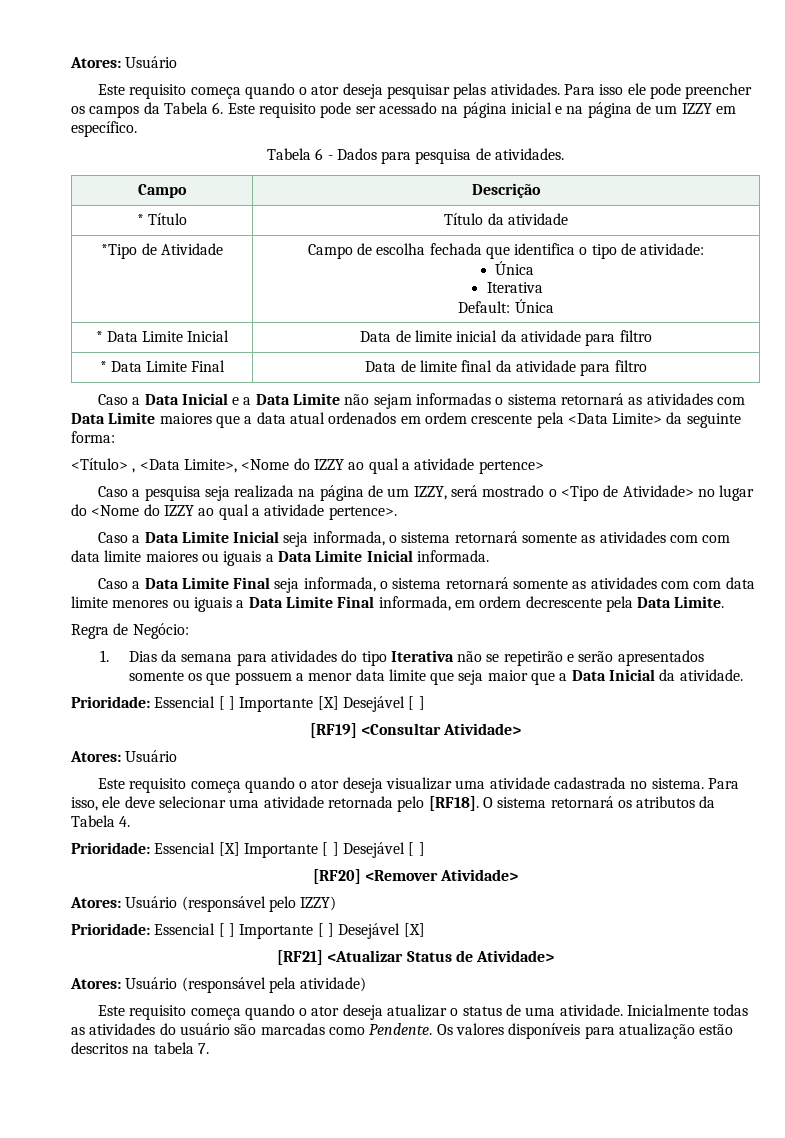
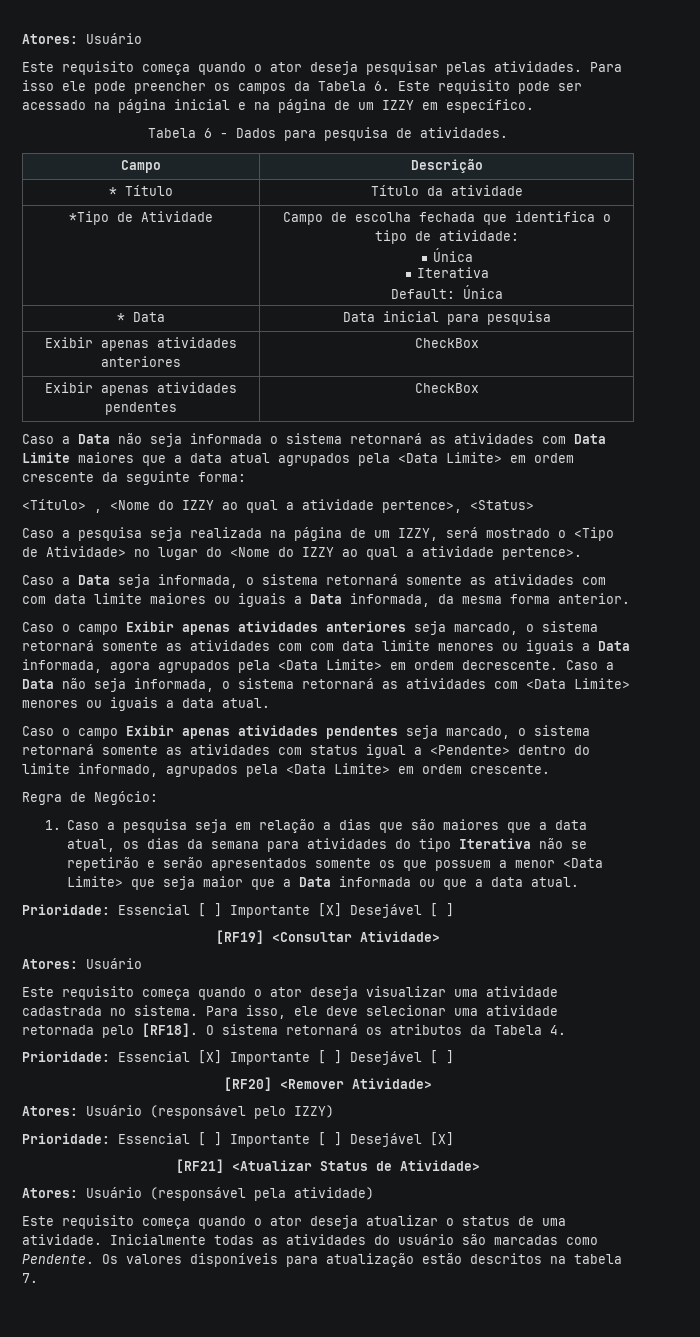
[142,330,230,342] [360,330,652,346] [99,360,226,372] [365,360,647,376] [97,393,492,409] Limite Inicial | Data de limite inicial da atividade para filtro // * Data Limite Final | Data de limite final da atividade para filtro // Caso a Data Inicial e a Data Limite não sejam informadas -> [342,311,551,325] [45,337,237,351] [101,356,181,367] [414,338,479,348] [45,382,237,396] [105,402,177,415] [414,383,479,393] [22,433,262,447] | Data inicial para pesquisa // Exibir apenas atividades anteriores | CheckBox // Exibir apenas atividades pendentes | CheckBox // Caso a Data não seja informada
[328,412,663,428] ordenados em ordem crescente pela <Data Limite> -> [278,452,574,466] [22,472,94,482] agrupados pela <Data Limite> em ordem crescente
[139,458,544,474] <Data Limite>, <Nome do IZZY ao qual a atividade pertence> -> [110,499,534,513] <Nome do IZZY ao qual a atividade pertence>, <Status>
[181,531,280,543] Limite Inicial -> (110, 580) none
[315,550,489,562] [97,577,376,593] Limite Inicial informada. // Caso a Data Limite Final seja informada, -> [350,593,630,607] [22,621,518,635] informada, da mesma forma anterior. // Caso o campo Exibir apenas atividades anteriores seja marcado,
[285,596,725,612] [71,623,189,639] [99,650,157,662] Limite Final informada, em ordem decrescente pela Data Limite. // Regra de Negócio: // 1. Dias -> [22,659,614,673] [22,678,630,692] [22,697,270,711] [22,725,590,739] [22,744,590,758] [22,763,550,777] [22,791,158,805] [44,819,588,833] [67,838,180,852] informada, agora agrupados pela <Data Limite> em ordem decrescente. Caso a Data não seja informada, o sistema retornará as atividades com <Data Limite> menores ou iguais a data atual. // Caso o campo Exibir apenas atividades pendentes seja marcado, o sistema retornará somente as atividades com status igual a <Pendente> dentro do limite informado, agrupados pela <Data Limite> em ordem crescente. // Regra de Negócio: // 1. Caso a pesquisa seja em relação a dias que são maiores que a data atual, os dias
[355,669,426,681] data limite -> [563,858,604,868] [67,876,124,887] <Data Limite>
[609,669,743,681] Inicial da atividade. -> [339,876,580,890] informada ou que a data atual.

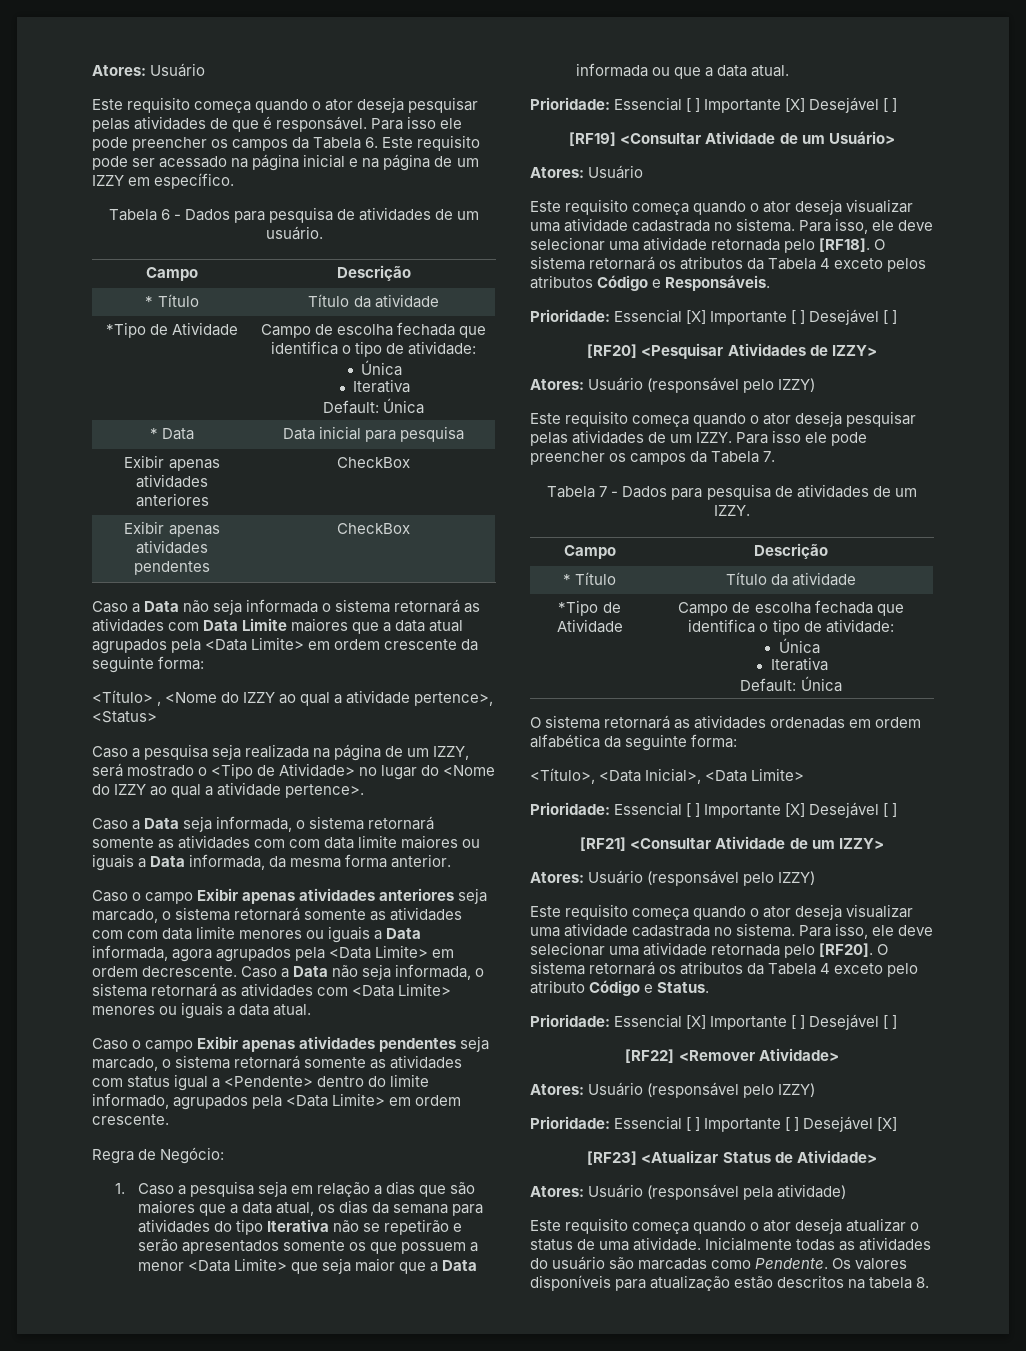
[494,61,582,72] atividades. -> [134,116,368,132] atividades de que é responsável.
[420,127,508,138] atividades. -> [359,207,480,221] [265,226,323,240] atividades de um usuário.
[360,931,440,942] Atividade> -> [705,131,895,144] Atividade de um Usuário>
[550,1025,566,1035] [22,1050,454,1065] [224,1077,272,1091] 4. // Prioridade: Essencial [X] Importante [ ] Desejável [ ] // [RF20] -> [820,258,927,272] [530,275,771,291] [530,309,898,325] [587,343,877,359] [530,377,816,393] [530,411,917,427] [530,430,868,446] [530,451,776,465] [547,484,917,500] [714,505,750,516] [563,545,616,559] [754,543,828,559] [562,572,617,585] [725,572,857,586] [558,600,621,616] [556,619,623,633] [678,600,904,616] [688,619,894,635] [778,638,820,654] [770,657,828,671] [740,676,842,692] [530,715,922,729] [530,734,738,751] [530,768,805,784] [530,802,898,818] [580,836,884,851] [530,870,816,886] [530,904,914,920] [530,923,934,939] [530,942,889,958] [530,961,919,977] [530,980,710,996] [530,1014,898,1030] [625,1049,675,1063] 4 exceto pelos atributos Código e Responsáveis. // Prioridade: Essencial [X] Importante [ ] Desejável [ ] // [RF20] <Pesquisar Atividades de IZZY> // Atores: Usuário (responsável pelo IZZY) // Este requisito começa quando o ator deseja pesquisar pelas atividades de um IZZY. Para isso ele pode preencher os campos da Tabela 7. // Tabela 7 - Dados para pesquisa de atividades de um IZZY. // Campo | Descrição // * Título | Título da atividade // *Tipo de Atividade | Campo de escolha fechada que identifica o tipo de atividade: // Única // Iterativa // Default: Única // O sistema retornará as atividades ordenadas em ordem alfabética da seguinte forma: // <Título>, <Data Inicial>, <Data Limite> // Prioridade: Essencial [ ] Importante [X] Desejável [ ] // [RF21] <Consultar Atividade de um IZZY> // Atores: Usuário (responsável pelo IZZY) // Este requisito começa quando o ator deseja visualizar uma atividade cadastrada no sistema. Para isso, ele deve selecionar uma atividade retornada pelo [RF20]. O sistema retornará os atributos da Tabela 4 exceto pelo atributo Código e Status. // Prioridade: Essencial [X] Importante [ ] Desejável [ ] // [RF22]
[176,1159,224,1173] [RF21] -> [587,1151,638,1165] [RF23]
[22,1273,38,1283] 7. -> [916,1277,930,1288] 8.

